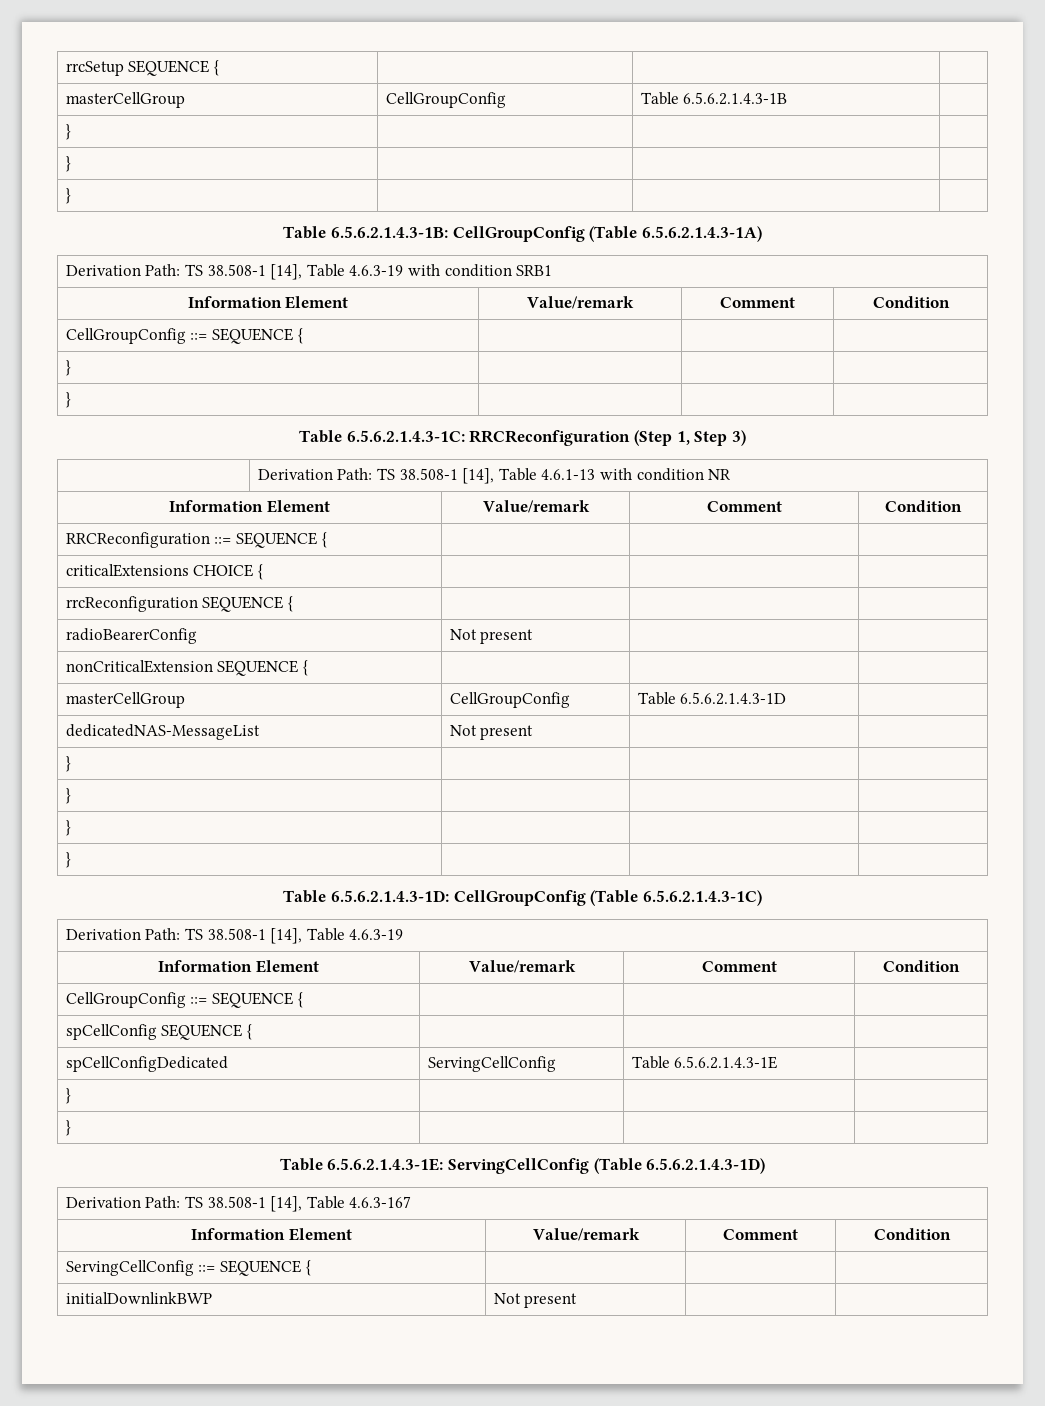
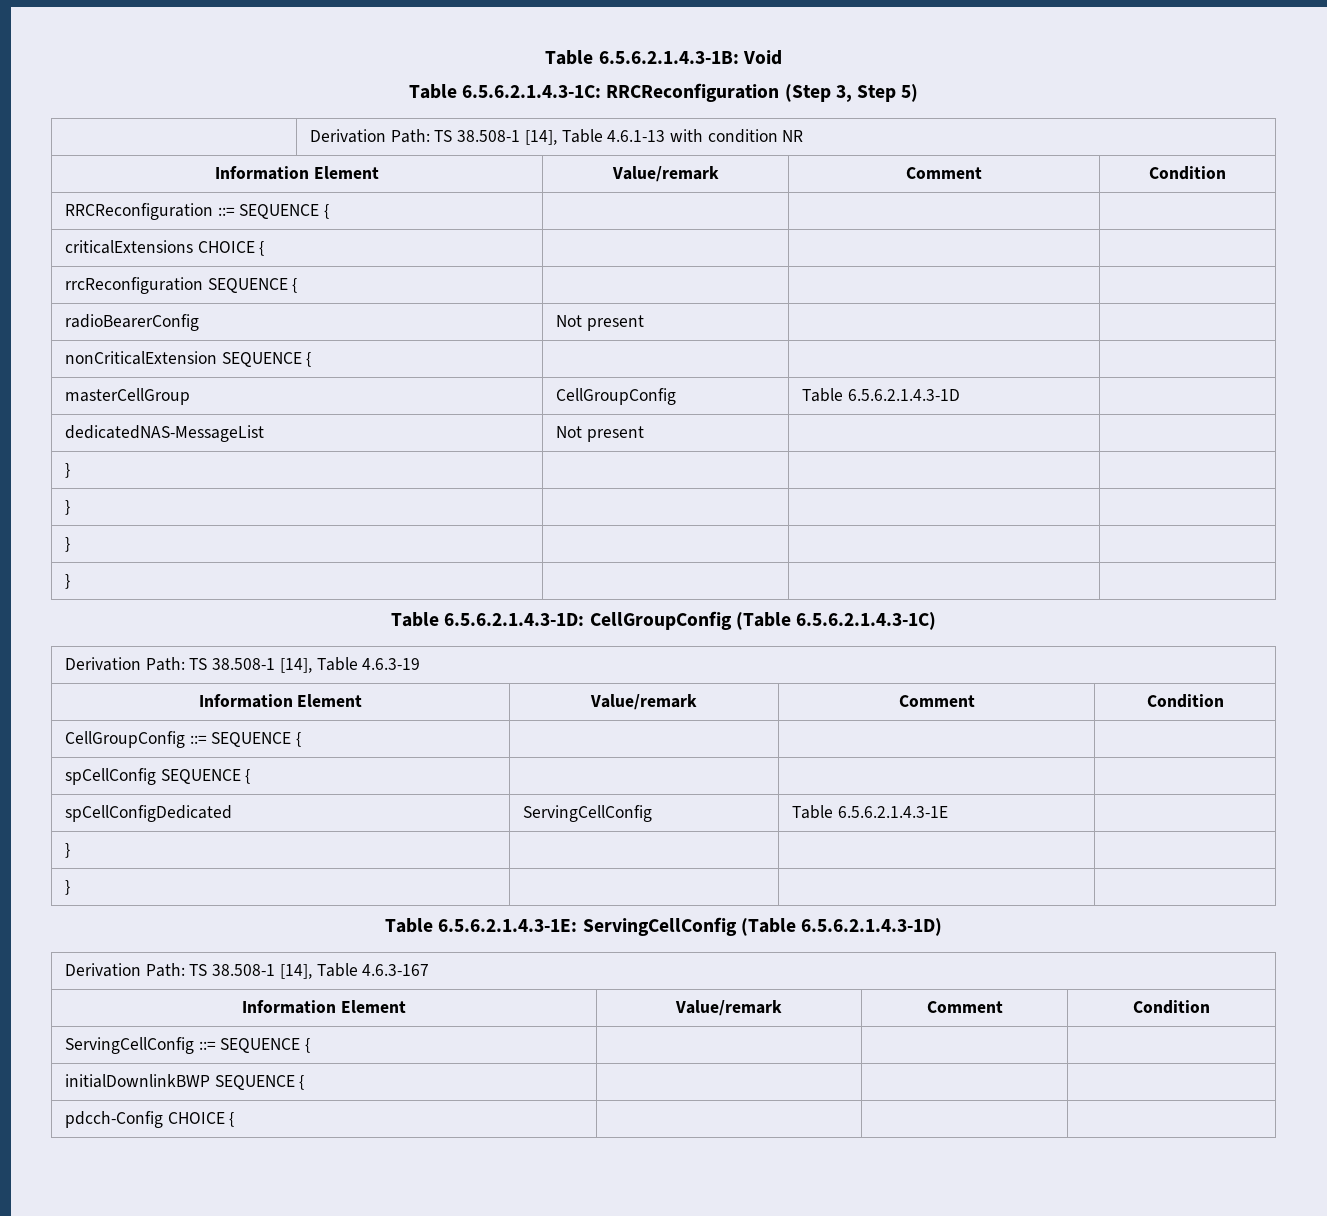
[65,60,219,76] [65,92,185,108] [385,92,506,108] [640,92,788,105] [65,124,71,140] [65,156,71,172] [65,188,71,204] [283,226,762,242] [65,264,553,280] [187,296,349,309] [527,296,634,309] [720,297,795,308] [872,296,950,308] [65,328,303,344] [65,360,71,376] [65,392,71,408] rrcSetup SEQUENCE { | | | // masterCellGroup | CellGroupConfig | Table 6.5.6.2.1.4.3-1B | // } | | | // } | | | // } | | | // Table 6.5.6.2.1.4.3-1B: CellGroupConfig (Table 6.5.6.2.1.4.3-1A) // Derivation Path: TS 38.508-1 [14], Table 4.6.3-19 with condition SRB1 // Information Element | Value/remark | Comment | Condition // CellGroupConfig ::= SEQUENCE { | | | // } | | | // } | | | -> [545,50,782,65] Table 6.5.6.2.1.4.3-1B: Void
[676,430,746,446] 1, Step 3) -> [835,84,919,102] 3, Step 5)
[493,1293,578,1308] | Not present -> [214,1075,305,1090] [64,1111,235,1128] SEQUENCE { | | | // pdcch-Config CHOICE { |

